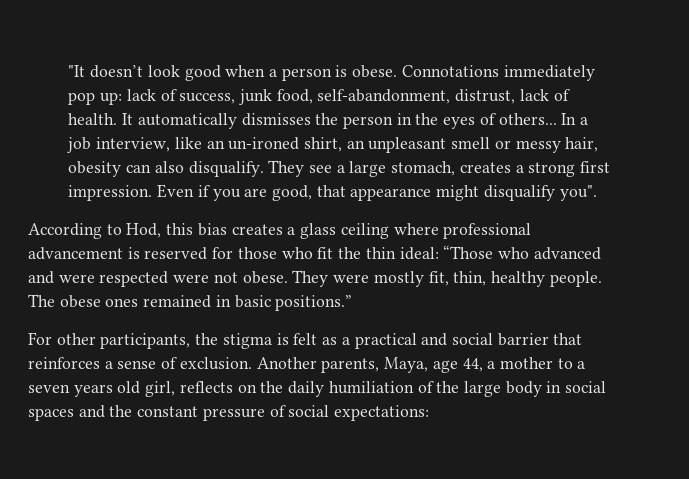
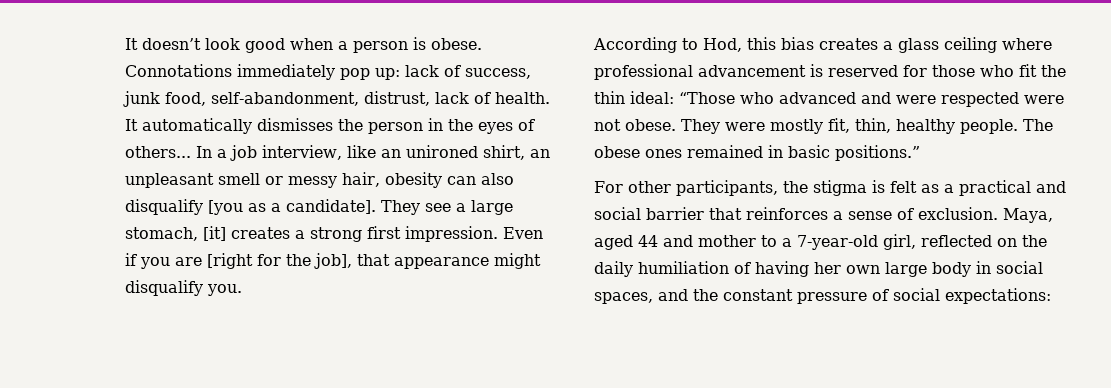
[68,65,86,77] "It -> [125,38,139,50] It
[228,137,300,150] un-ironed -> [406,145,479,158] unironed
[188,161,264,177] disqualify. -> [125,199,377,215] disqualify [you as a candidate].
(456, 168) none -> [203,226,227,241] [it]
[272,185,313,201] good, -> [207,253,353,269] [right for the job],
[559,185,597,201] you". -> [207,284,243,296] you.
[256,357,586,373] [28,381,233,397] Another parents, Maya, age 44, a mother to a seven years old girl, reflects -> [1003,208,1053,223] [594,234,992,250] Maya, aged 44 and mother to a 7-year-old girl, reflected
[436,381,460,393] the -> [755,261,880,277] having her own
[28,408,74,421] spaces -> [594,292,653,304] spaces,

